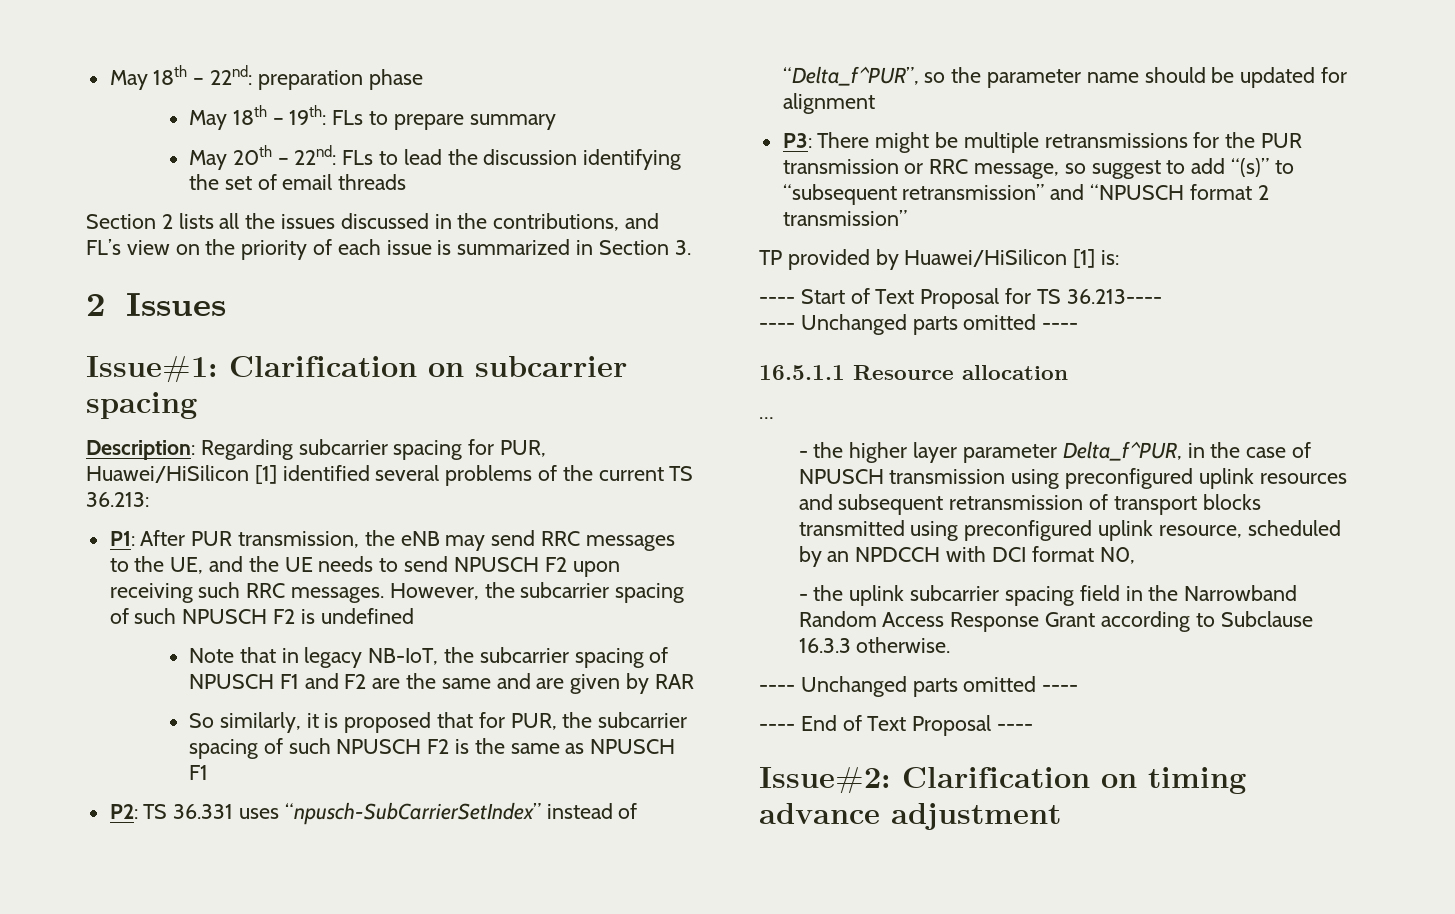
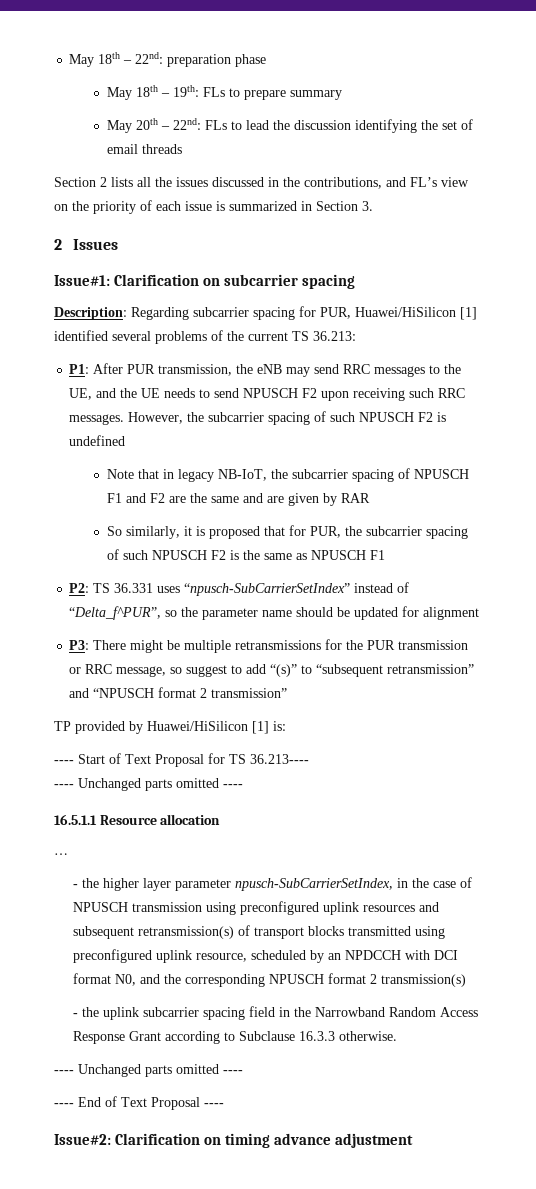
[1062,441,1182,461] Delta_f^PUR, -> [234,878,393,891] npusch-SubCarrierSetIndex,
[949,495,1084,510] retransmission -> [137,926,234,939] retransmission(s)
(1135, 555) none -> [139,973,466,987] and the corresponding NPUSCH format 2 transmission(s)

